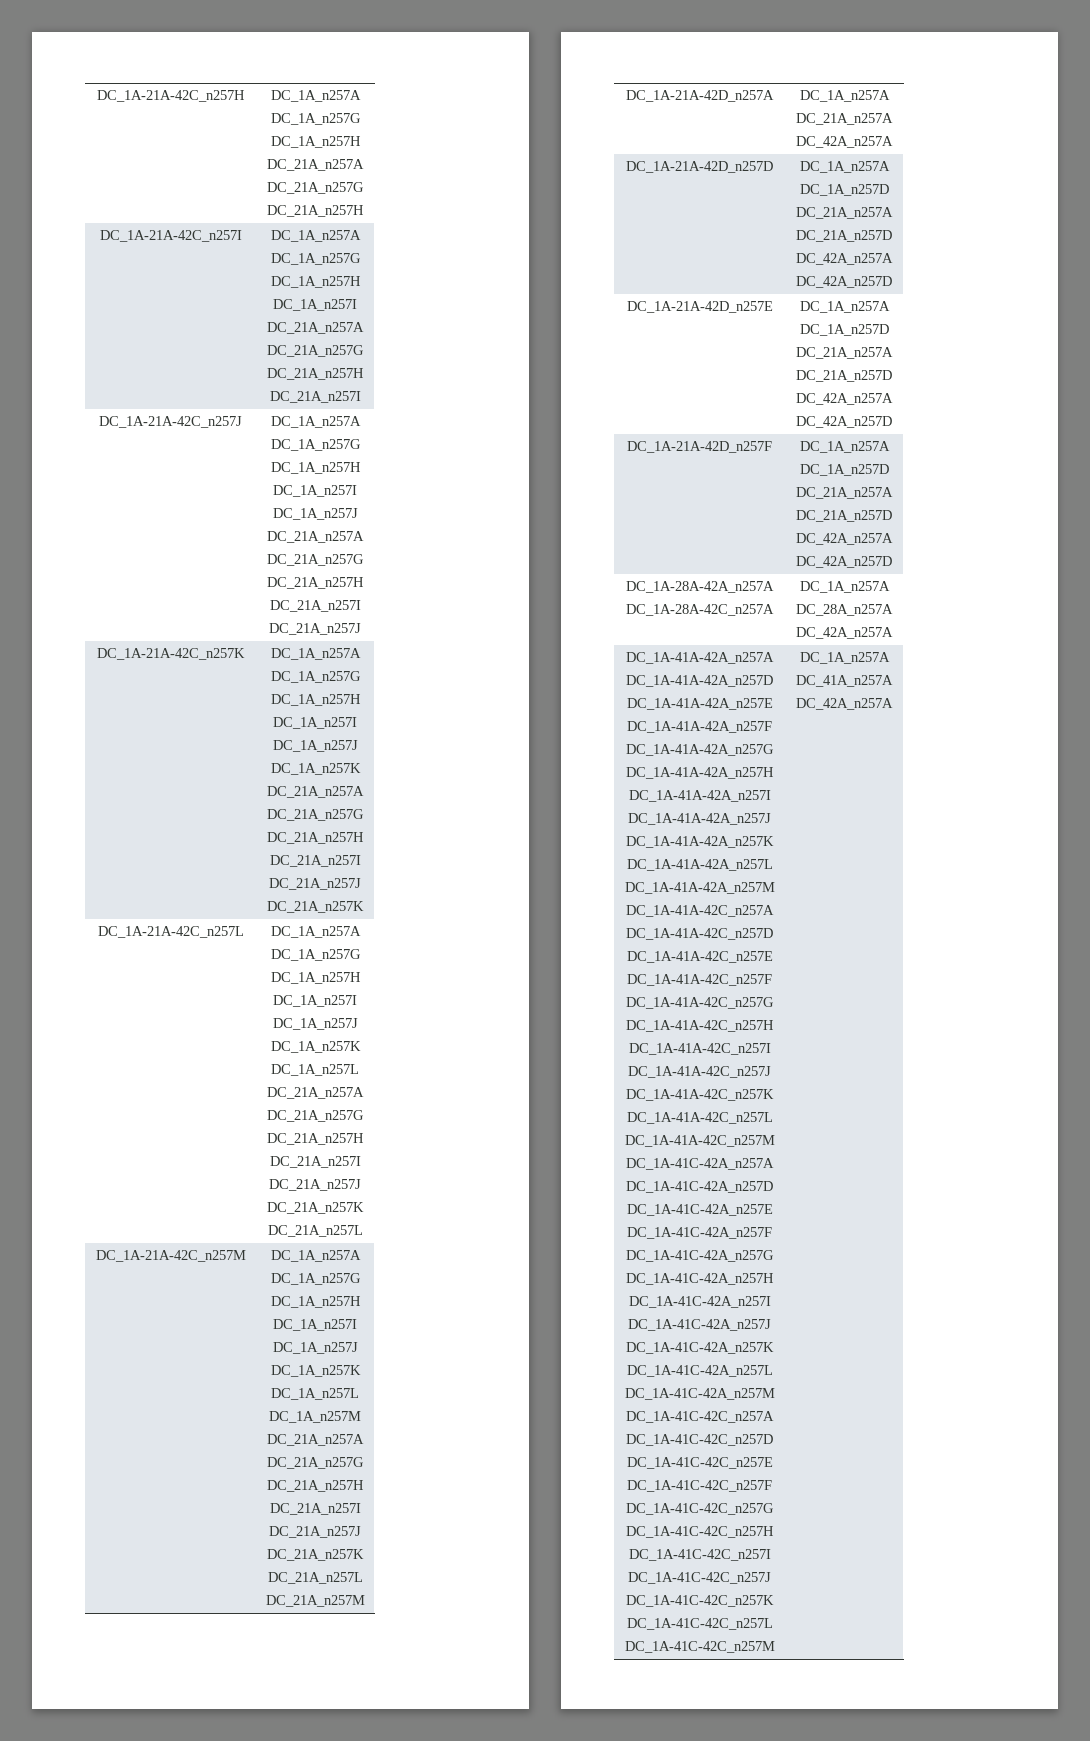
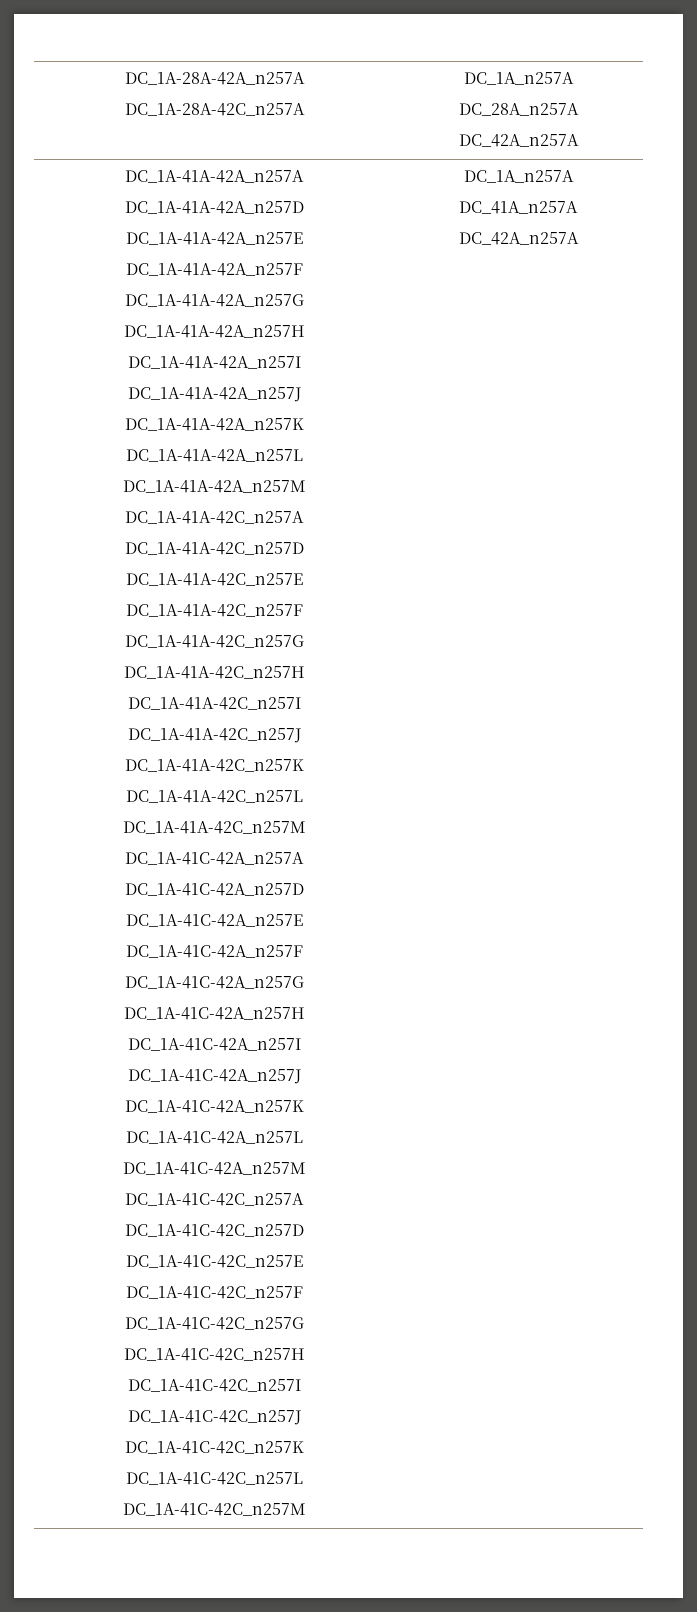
[97,90,245,102] [270,90,361,102] [270,113,361,125] [270,136,361,148] [267,159,364,171] [267,182,364,194] [267,205,364,217] [99,230,242,242] [270,230,361,242] [270,253,361,265] [270,276,361,288] [273,299,357,311] [267,322,364,334] [267,345,364,357] [267,368,364,380] [269,391,361,403] [99,416,242,428] [270,416,361,428] [270,439,361,451] [270,462,361,474] [273,485,357,497] [272,508,358,520] [267,531,364,543] [267,554,364,566] [267,577,364,589] [269,600,361,612] [269,623,361,635] [97,648,245,660] [270,648,361,660] [270,671,361,683] [270,694,361,706] [273,717,357,729] [272,740,358,752] [270,763,361,775] [267,786,364,798] [267,809,364,821] [267,832,364,844] [269,855,361,867] [269,878,361,890] [267,901,364,913] [97,926,244,938] [270,926,361,938] [270,949,361,961] [270,972,361,984] [273,995,357,1007] [272,1018,358,1030] [270,1041,361,1053] [271,1064,359,1076] [267,1087,364,1099] [267,1110,364,1122] [267,1133,364,1145] [269,1156,361,1168] [269,1179,361,1191] [267,1202,364,1214] [267,1225,363,1237] [95,1250,246,1262] [270,1250,361,1262] [270,1273,361,1285] [270,1296,361,1308] [273,1319,357,1331] [272,1342,358,1354] [270,1365,361,1377] [271,1388,359,1400] [269,1411,361,1423] [267,1434,364,1446] [267,1457,364,1469] [267,1480,364,1492] [269,1503,361,1515] [269,1526,361,1538] [267,1549,364,1561] [267,1572,363,1584] [265,1595,365,1607] [626,90,774,102] [799,90,890,102] [796,113,893,125] [796,136,893,148] [626,161,773,173] [799,161,890,173] [799,184,889,196] [796,207,893,219] [796,230,892,242] [796,253,893,265] [796,276,892,288] [626,301,773,313] [799,301,890,313] [799,324,889,336] [796,347,893,359] [796,370,892,382] [796,393,893,405] [796,416,892,428] [627,441,772,453] [799,441,890,453] [799,464,889,476] [796,487,893,499] [796,510,892,522] [796,533,893,545] [796,556,892,568] DC_1A-21A-42C_n257H | DC_1A_n257A // DC_1A_n257G // DC_1A_n257H // DC_21A_n257A // DC_21A_n257G // DC_21A_n257H // DC_1A-21A-42C_n257I | DC_1A_n257A // DC_1A_n257G // DC_1A_n257H // DC_1A_n257I // DC_21A_n257A // DC_21A_n257G // DC_21A_n257H // DC_21A_n257I // DC_1A-21A-42C_n257J | DC_1A_n257A // DC_1A_n257G // DC_1A_n257H // DC_1A_n257I // DC_1A_n257J // DC_21A_n257A // DC_21A_n257G // DC_21A_n257H // DC_21A_n257I // DC_21A_n257J // DC_1A-21A-42C_n257K | DC_1A_n257A // DC_1A_n257G // DC_1A_n257H // DC_1A_n257I // DC_1A_n257J // DC_1A_n257K // DC_21A_n257A // DC_21A_n257G // DC_21A_n257H // DC_21A_n257I // DC_21A_n257J // DC_21A_n257K // DC_1A-21A-42C_n257L | DC_1A_n257A // DC_1A_n257G // DC_1A_n257H // DC_1A_n257I // DC_1A_n257J // DC_1A_n257K // DC_1A_n257L // DC_21A_n257A // DC_21A_n257G // DC_21A_n257H // DC_21A_n257I // DC_21A_n257J // DC_21A_n257K // DC_21A_n257L // DC_1A-21A-42C_n257M | DC_1A_n257A // DC_1A_n257G // DC_1A_n257H // DC_1A_n257I // DC_1A_n257J // DC_1A_n257K // DC_1A_n257L // DC_1A_n257M // DC_21A_n257A // DC_21A_n257G // DC_21A_n257H // DC_21A_n257I // DC_21A_n257J // DC_21A_n257K // DC_21A_n257L // DC_21A_n257M // DC_1A-21A-42D_n257A | DC_1A_n257A // DC_21A_n257A // DC_42A_n257A // DC_1A-21A-42D_n257D | DC_1A_n257A // DC_1A_n257D // DC_21A_n257A // DC_21A_n257D // DC_42A_n257A // DC_42A_n257D // DC_1A-21A-42D_n257E | DC_1A_n257A // DC_1A_n257D // DC_21A_n257A // DC_21A_n257D // DC_42A_n257A // DC_42A_n257D // DC_1A-21A-42D_n257F | DC_1A_n257A // DC_1A_n257D // DC_21A_n257A // DC_21A_n257D // DC_42A_n257A // DC_42A_n257D // -> (124, 78) none

